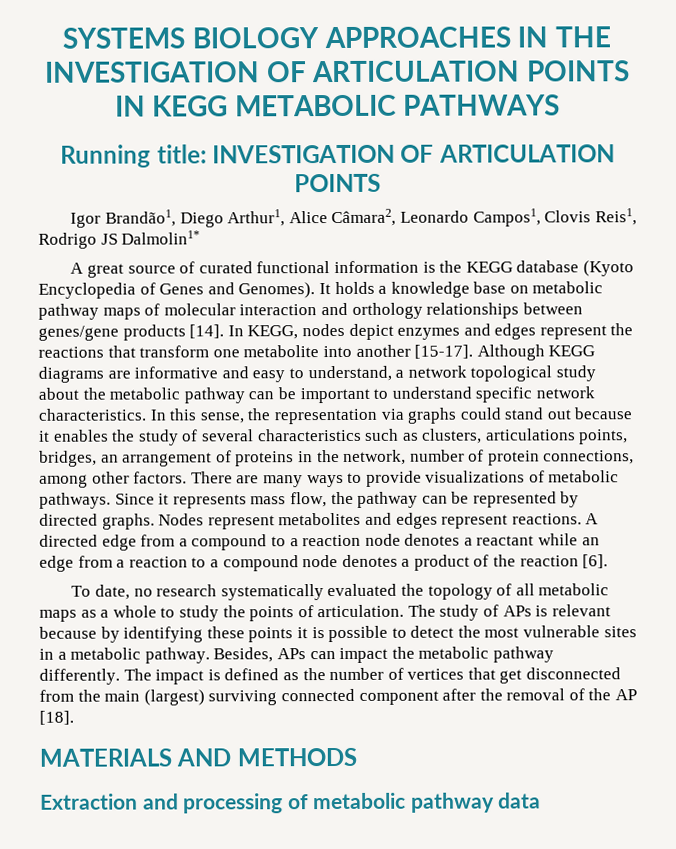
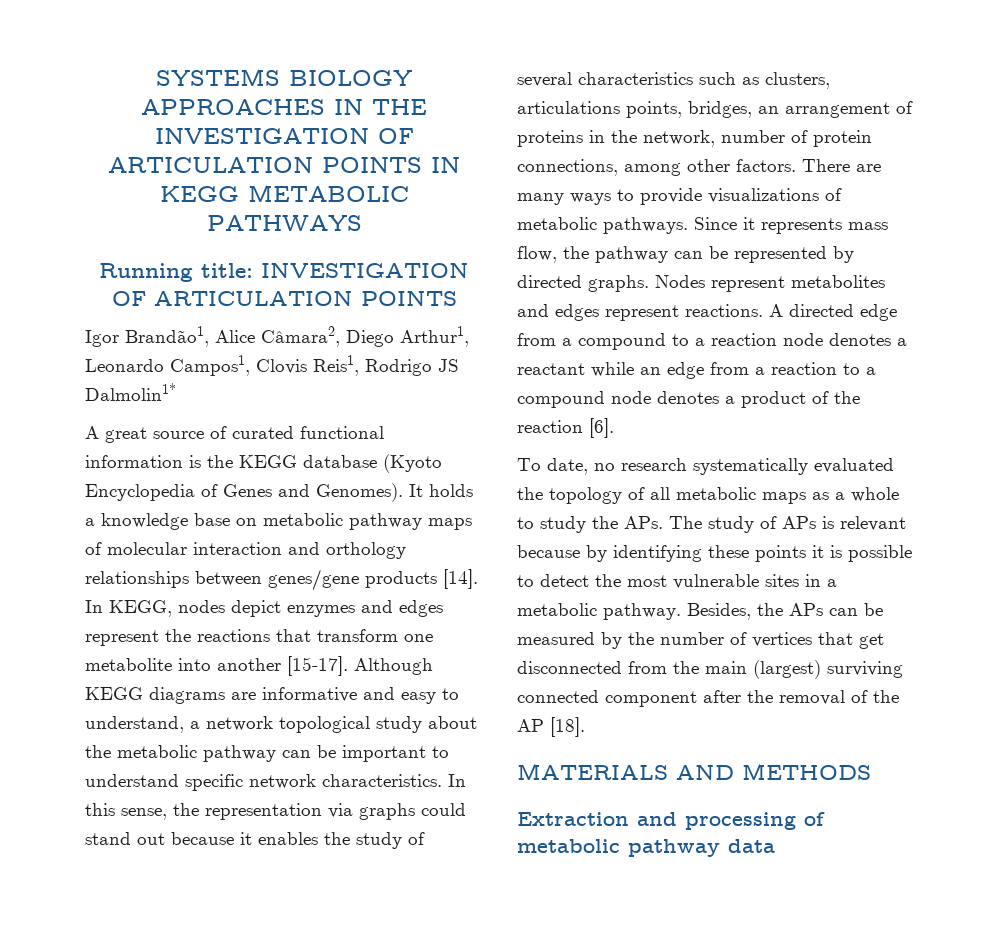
[179,208,397,228] Diego Arthur1, Alice Câmara2, -> [215,326,469,347] Alice Câmara2, Diego Arthur1,
[249,604,405,622] points of articulation. -> [624,516,663,529] APs.
(274, 655) none -> [757,603,783,616] the
[339,646,554,663] [39,668,299,685] impact the metabolic pathway differently. The impact is defined as -> [864,603,883,616] [517,632,622,649] be measured by

